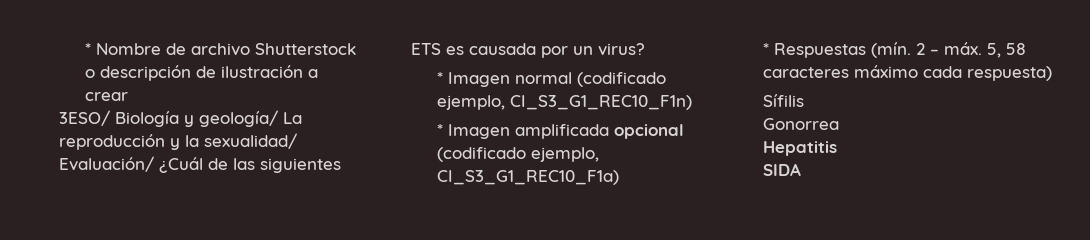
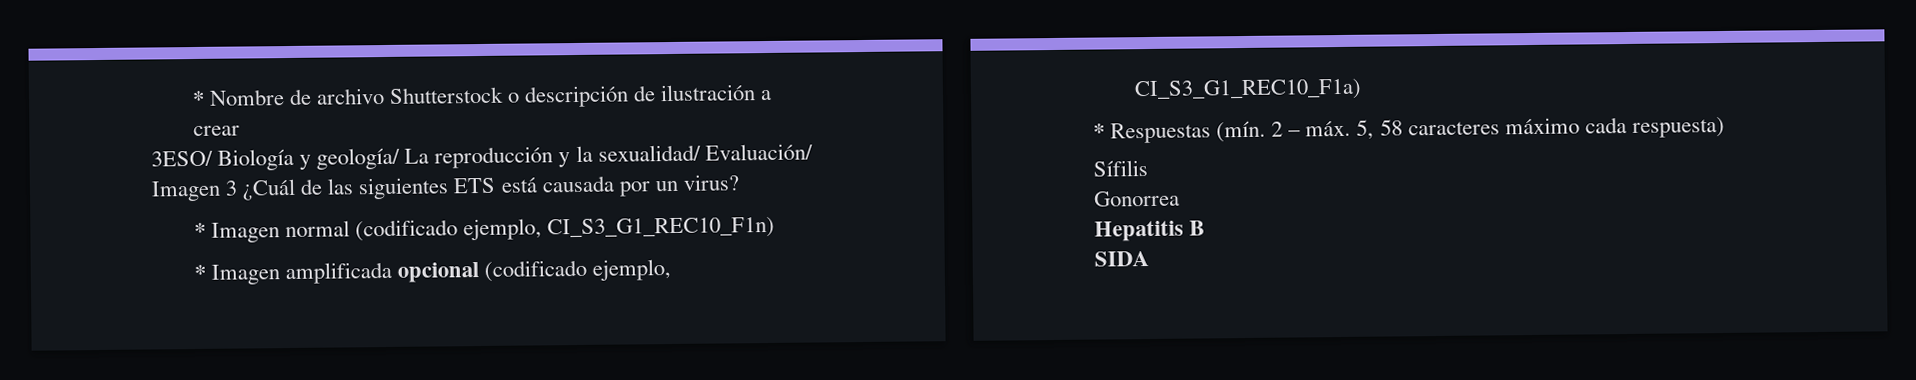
(154, 164) none -> [151,180,239,202] Imagen 3
[446,46,464,55] es -> [500,177,538,193] está
(837, 148) none -> [1189,220,1206,236] B

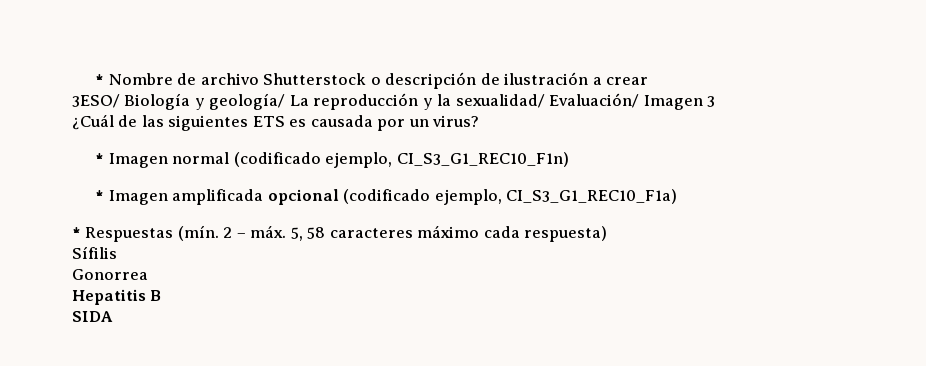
(239, 188) none -> (716, 101) //
[500,177,538,193] está -> [289,119,307,127] es

